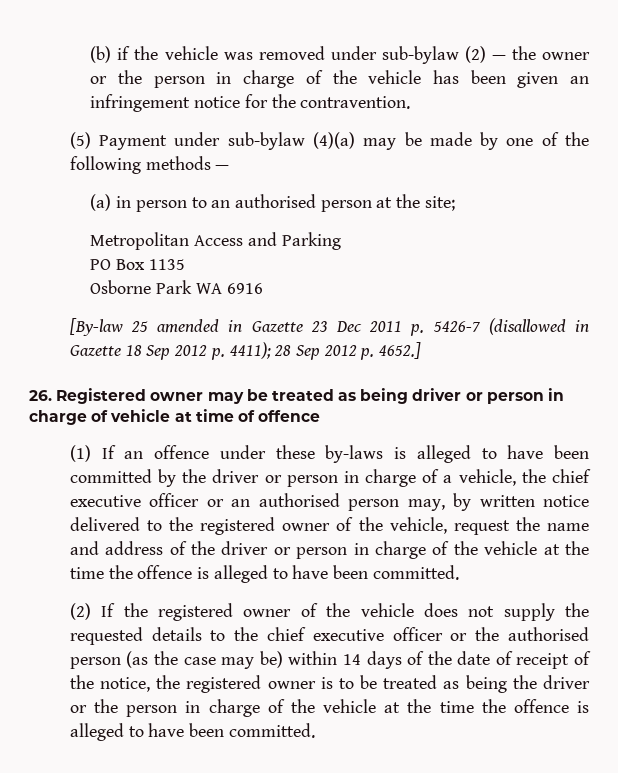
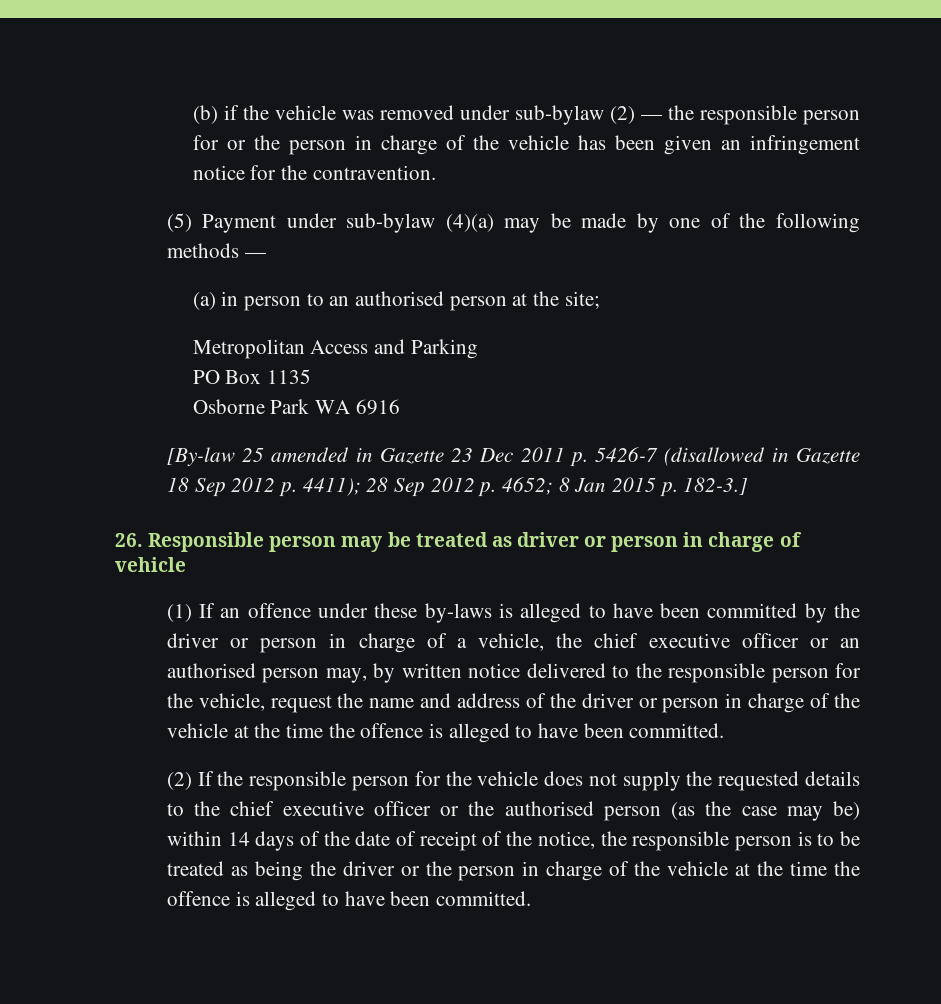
[542,52,590,60] owner -> [699,105,861,125] [192,135,219,150] responsible person for
[379,342,422,359] 4652.] -> [501,477,749,497] 4652; 8 Jan 2015 p. 182-3.]
[56,388,204,404] Registered owner -> [148,532,337,552] Responsible person
[360,388,409,404] being -> (512, 541) none
[174,409,321,422] at time of offence -> (186, 564) none
[200,517,354,535] registered owner of -> [668,663,861,683] responsible person for
[158,603,318,621] registered owner of -> [249,771,441,791] responsible person for
[186,675,316,693] registered owner -> [632,831,792,851] responsible person

